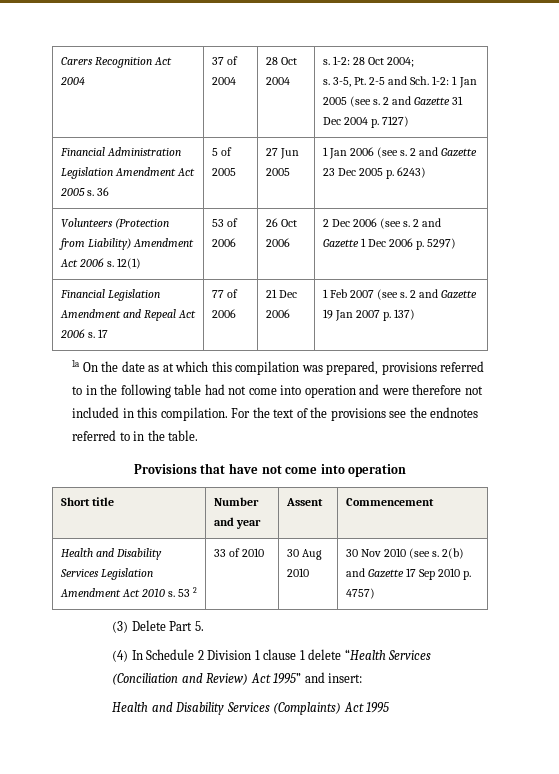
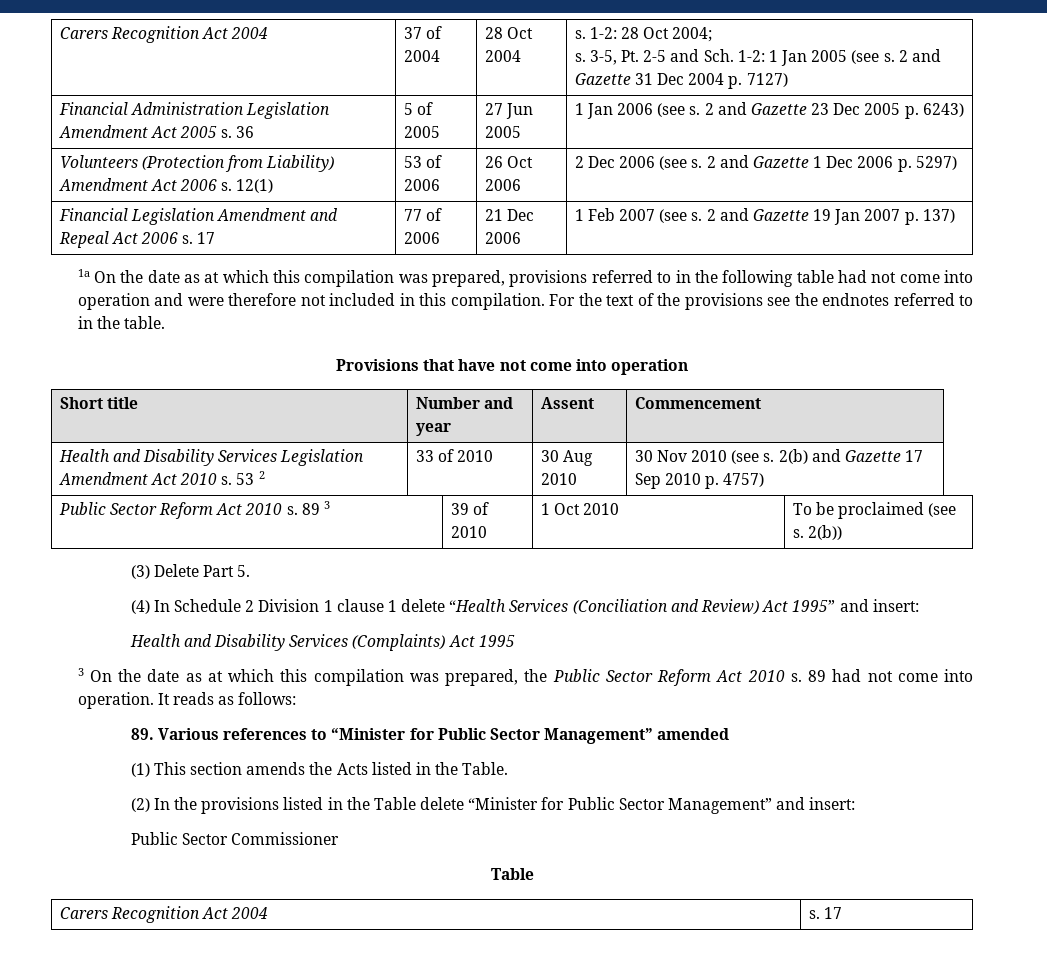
(375, 593) none -> [58,501,330,519] [450,502,489,515] [450,526,487,538] [540,503,619,515] [792,502,957,519] [792,525,842,540] // Public Sector Reform Act 2010 s. 89 3 | 39 of 2010 | 1 Oct 2010 | To be proclaimed (see s. 2(b))
(390, 707) none -> [77,668,973,686] [77,692,297,709] [130,728,730,744] [130,762,509,777] [130,797,856,814] [130,832,340,845] [490,868,534,880] [59,906,269,923] [808,907,842,919] // 3 On the date as at which this compilation was prepared, the Public Sector Reform Act 2010 s. 89 had not come into operation. It reads as follows: // 89. Various references to “Minister for Public Sector Management” amended // (1) This section amends the Acts listed in the Table. // (2) In the provisions listed in the Table delete “Minister for Public Sector Management” and insert: // Public Sector Commissioner // Table // Carers Recognition Act 2004 | s. 17

